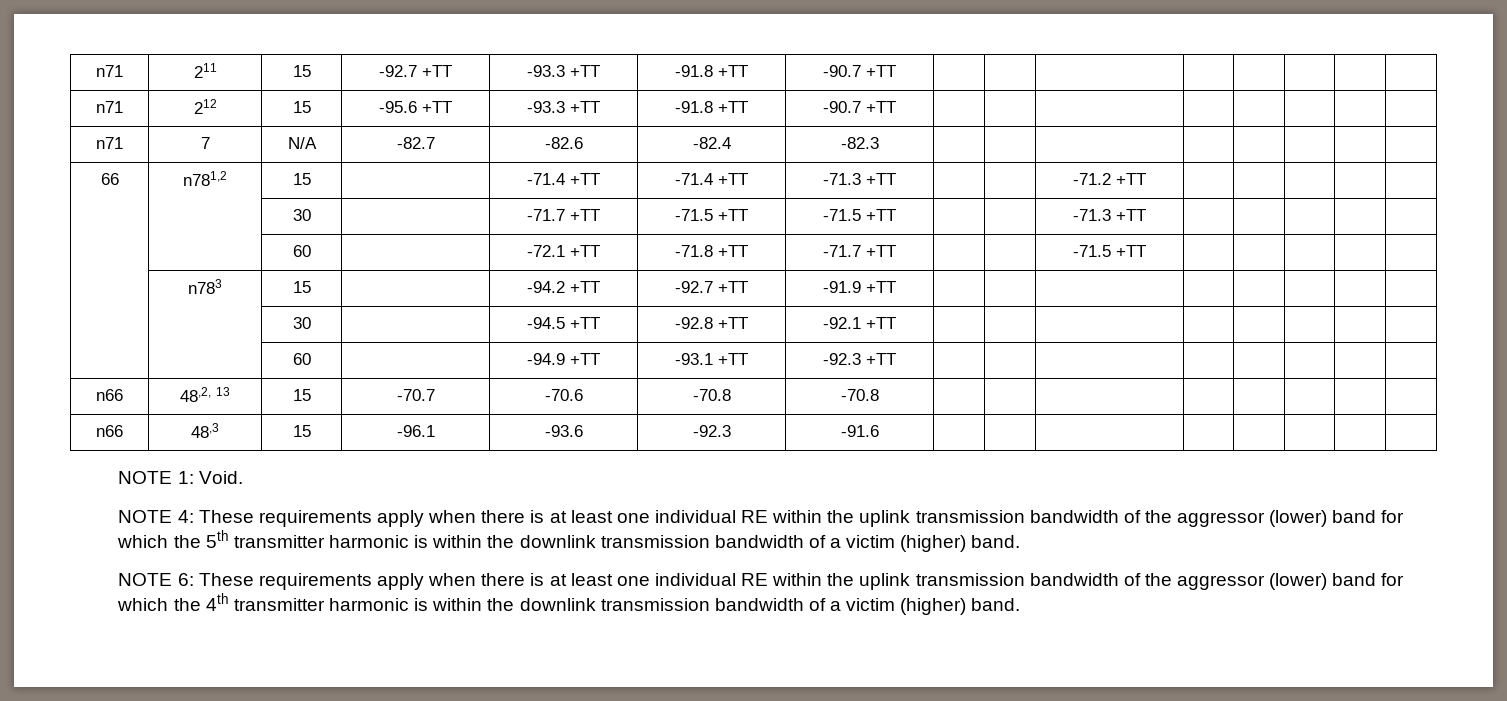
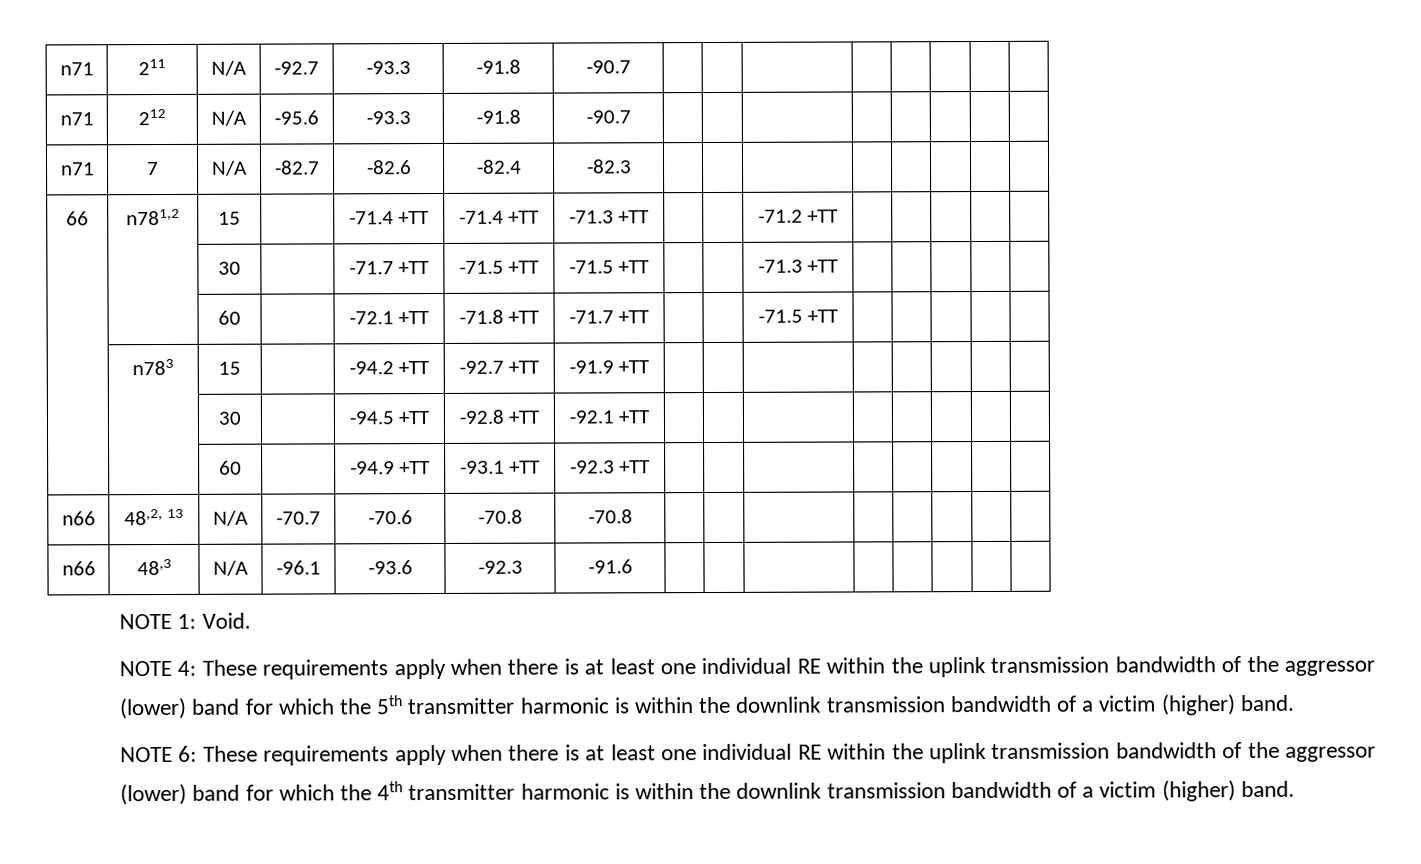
[292,65,311,77] [379,65,452,77] [527,65,600,77] [675,65,748,77] [823,65,896,77] 15 | -92.7 +TT | -93.3 +TT | -91.8 +TT | -90.7 +TT -> [211,60,247,76] [274,61,319,75] [365,61,411,75] [475,59,521,74] [585,60,631,74] N/A | -92.7 | -93.3 | -91.8 | -90.7
[292,101,311,113] 15 -> [211,110,247,126] N/A
[422,101,452,113] [527,101,600,113] [675,101,748,113] [823,101,896,113] +TT | -93.3 +TT | -91.8 +TT | -90.7 +TT -> [365,111,411,125] [475,109,521,124] [585,110,631,124] | -93.3 | -91.8 | -90.7
[292,389,311,401] 15 -> [213,510,249,526] N/A
[292,425,311,437] 15 -> [213,560,249,576] N/A

